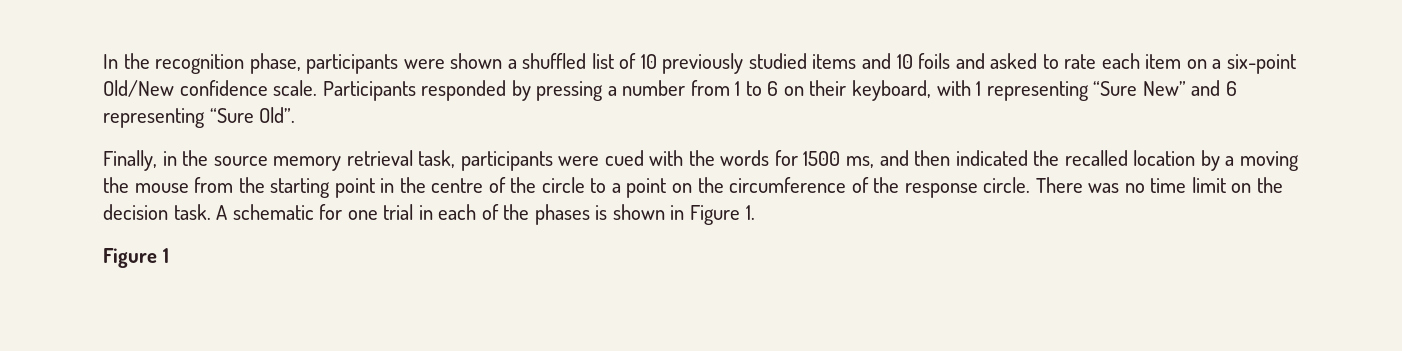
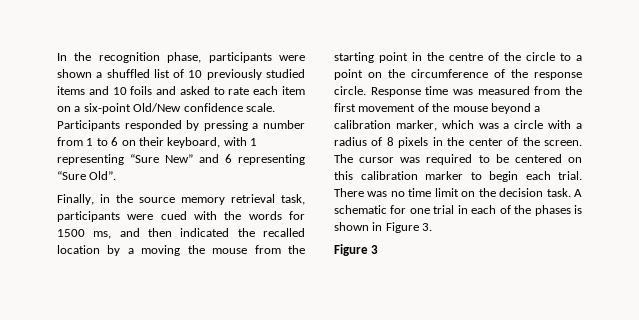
(1031, 185) none -> [370,86,582,97] [334,103,541,114] [334,120,582,131] [334,137,582,148] [334,154,582,165] [334,171,582,182] Response time was measured from the first movement of the mouse beyond a calibration marker, which was a circle with a radius of 8 pixels in the center of the screen. The cursor was required to be centered on this calibration marker to begin each trial.
[745,205,755,220] [103,248,169,268] 1. // Figure 1 -> [422,223,433,231] [334,244,379,256] 3. // Figure 3

